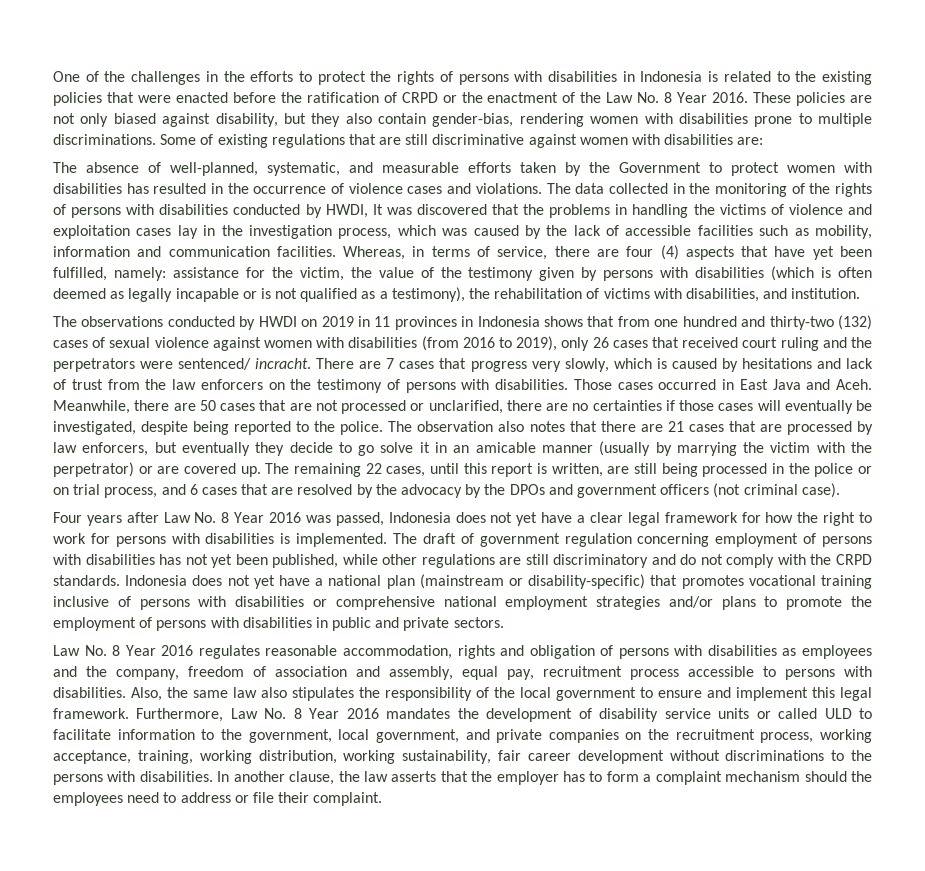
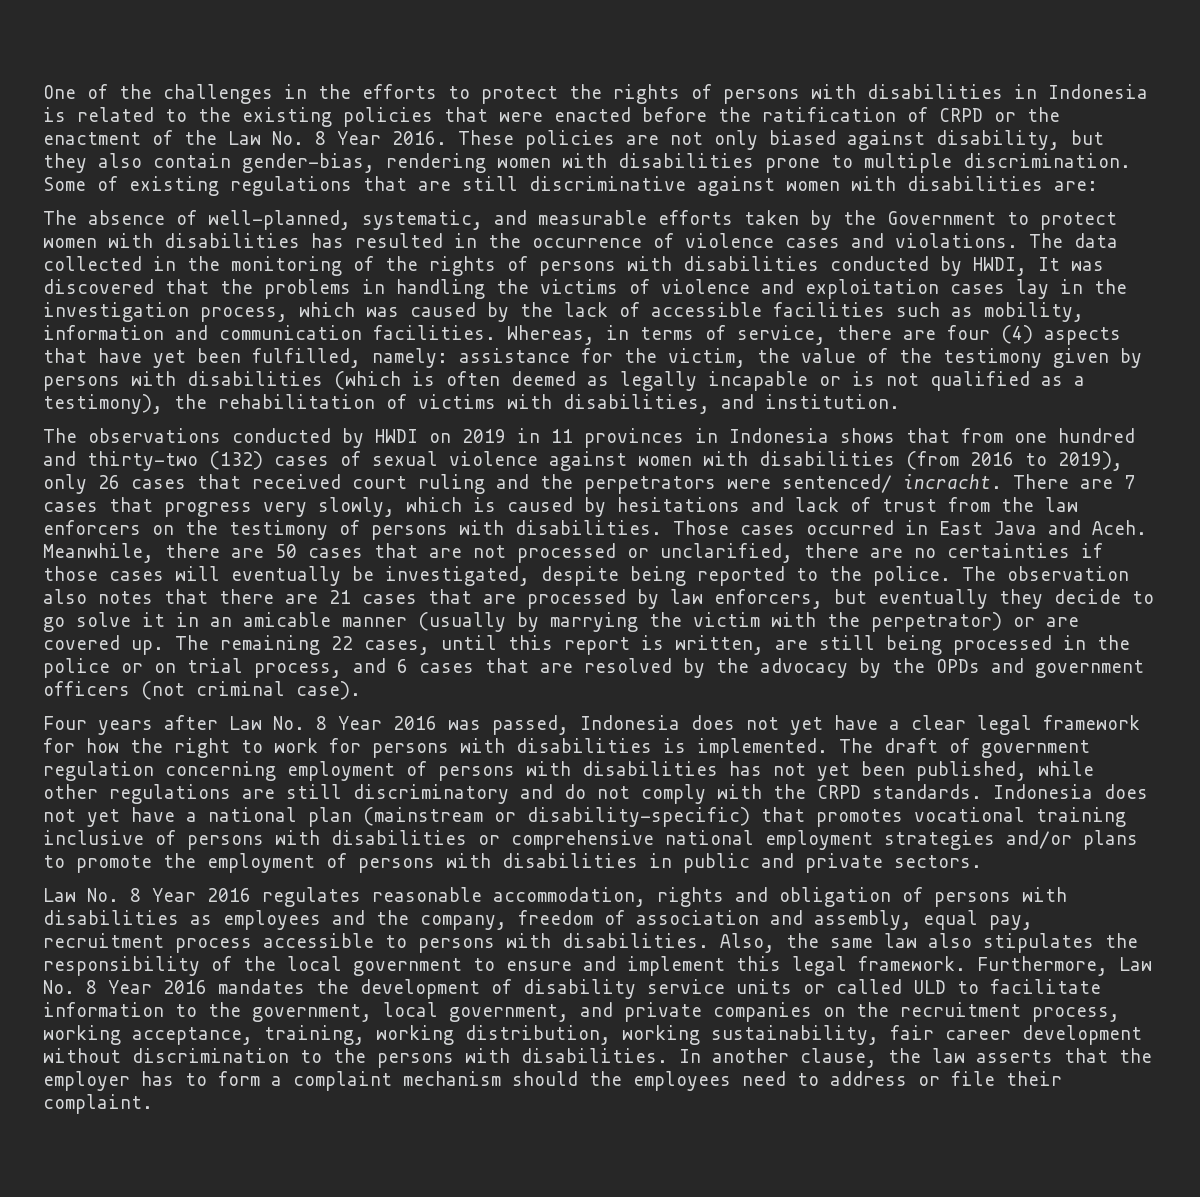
[53,134,156,145] discriminations. -> [963,153,1131,168] discrimination.
[509,484,545,495] DPOs -> [936,659,980,673] OPDs
[725,750,825,761] discriminations -> [132,1048,289,1063] discrimination

